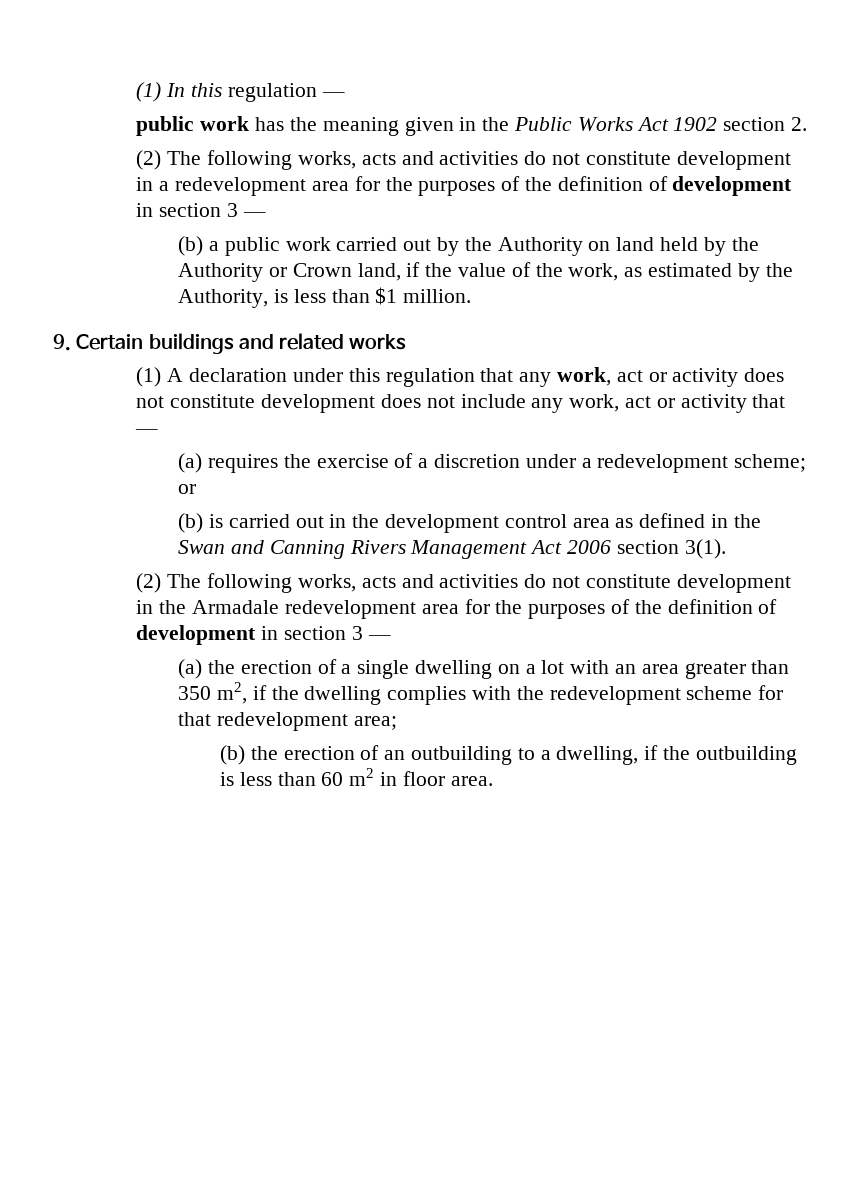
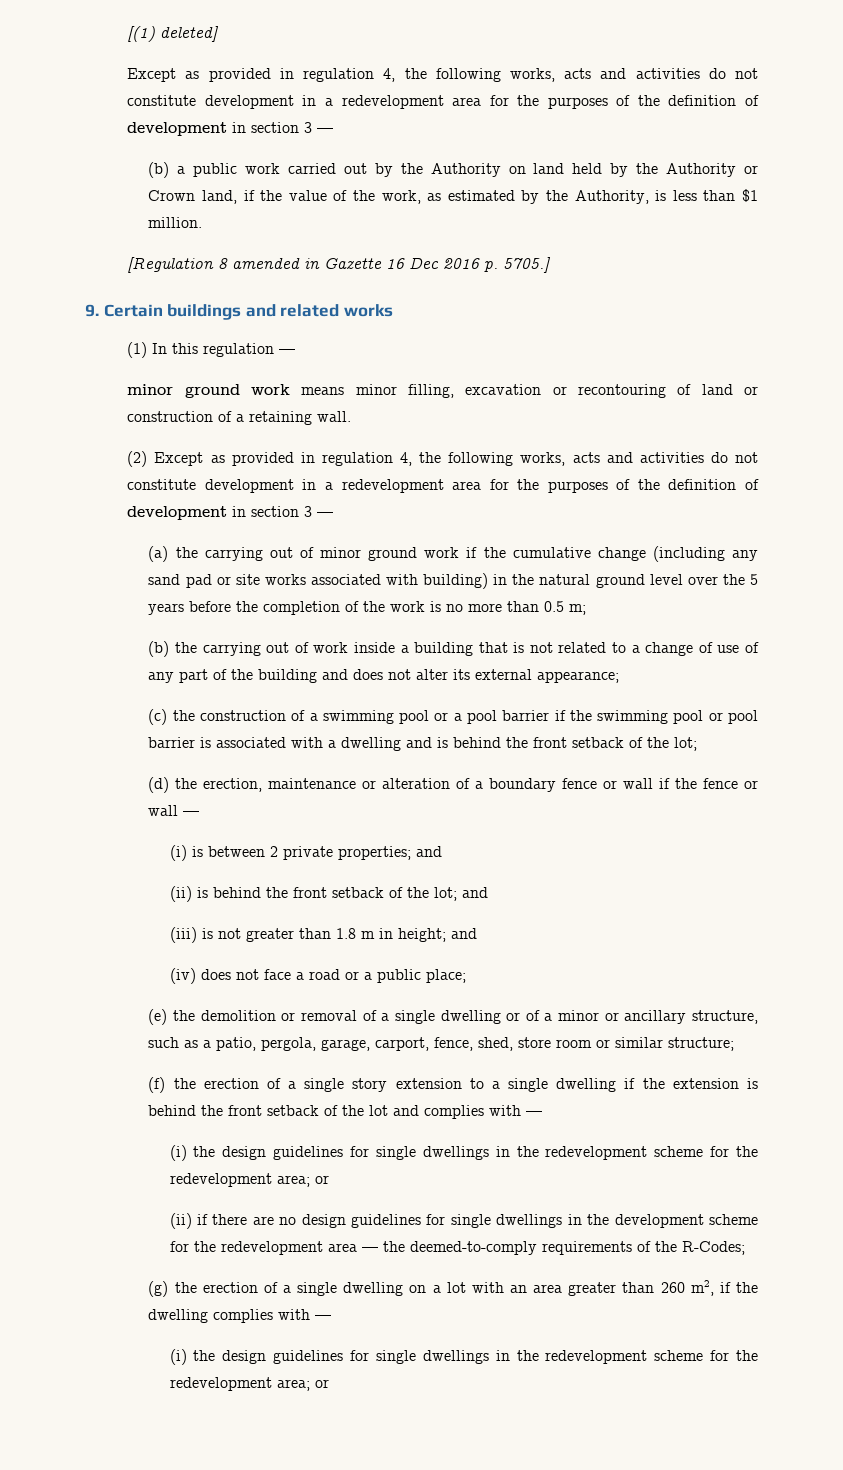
[136,82,345,102] [136,116,807,136] [136,150,202,170] (1) In this regulation — // public work has the meaning given in the Public Works Act 1902 section 2. // (2) The -> [127,26,220,42] [127,68,427,82] [(1) deleted] // Except as provided in regulation 4, the
(472, 296) none -> [127,257,552,273] // [Regulation 8 amended in Gazette 16 Dec 2016 p. 5705.]
[167,367,785,387] [136,394,786,413] [135,429,159,434] [178,453,807,473] [178,484,197,494] [178,513,761,533] [178,539,726,559] [136,573,202,593] A declaration under this regulation that any work, act or activity does not constitute development does not include any work, act or activity that — // (a) requires the exercise of a discretion under a redevelopment scheme; or // (b) is carried out in the development control area as defined in the Swan and Canning Rivers Management Act 2006 section 3(1). // (2) The -> [152,343,296,357] [127,384,758,398] [127,411,352,425] [127,451,442,467] In this regulation — // minor ground work means minor filling, excavation or recontouring of land or construction of a retaining wall. // (2) Except as provided in regulation 4, the
[159,600,280,614] the Armadale -> [324,482,333,490] a
(236, 667) none -> [204,546,758,562] [148,573,758,589] [148,601,587,615] [148,641,760,657] [148,669,620,683] [148,709,758,725] [148,737,698,751] [148,777,759,793] [148,805,200,816] [169,845,442,861] [169,886,488,902] [169,927,477,943] [169,968,466,984] [148,1009,758,1025] [148,1037,735,1051] [148,1077,758,1093] [148,1105,543,1119] [169,1145,758,1161] [169,1173,329,1187] [169,1213,759,1229] [169,1241,745,1255] [148,1281,197,1297] carrying out of minor ground work if the cumulative change (including any sand pad or site works associated with building) in the natural ground level over the 5 years before the completion of the work is no more than 0.5 m; // (b) the carrying out of work inside a building that is not related to a change of use of any part of the building and does not alter its external appearance; // (c) the construction of a swimming pool or a pool barrier if the swimming pool or pool barrier is associated with a dwelling and is behind the front setback of the lot; // (d) the erection, maintenance or alteration of a boundary fence or wall if the fence or wall — // (i) is between 2 private properties; and // (ii) is behind the front setback of the lot; and // (iii) is not greater than 1.8 m in height; and // (iv) does not face a road or a public place; // (e) the demolition or removal of a single dwelling or of a minor or ancillary structure, such as a patio, pergola, garage, carport, fence, shed, store room or similar structure; // (f) the erection of a single story extension to a single dwelling if the extension is behind the front setback of the lot and complies with — // (i) the design guidelines for single dwellings in the redevelopment scheme for the redevelopment area; or // (ii) if there are no design guidelines for single dwellings in the development scheme for the redevelopment area — the deemed-to-comply requirements of the R-Codes; // (g) the
[178,686,212,700] 350 -> [660,1282,685,1293] 260
[516,685,784,705] [178,712,397,731] [219,745,797,765] [219,768,493,786] the redevelopment scheme for that redevelopment area; // (b) the erection of an outbuilding to a dwelling, if the outbuilding is less than 60 m2 in floor area. -> [315,1315,332,1320] [169,1349,758,1365] [169,1377,329,1391] — // (i) the design guidelines for single dwellings in the redevelopment scheme for the redevelopment area; or

